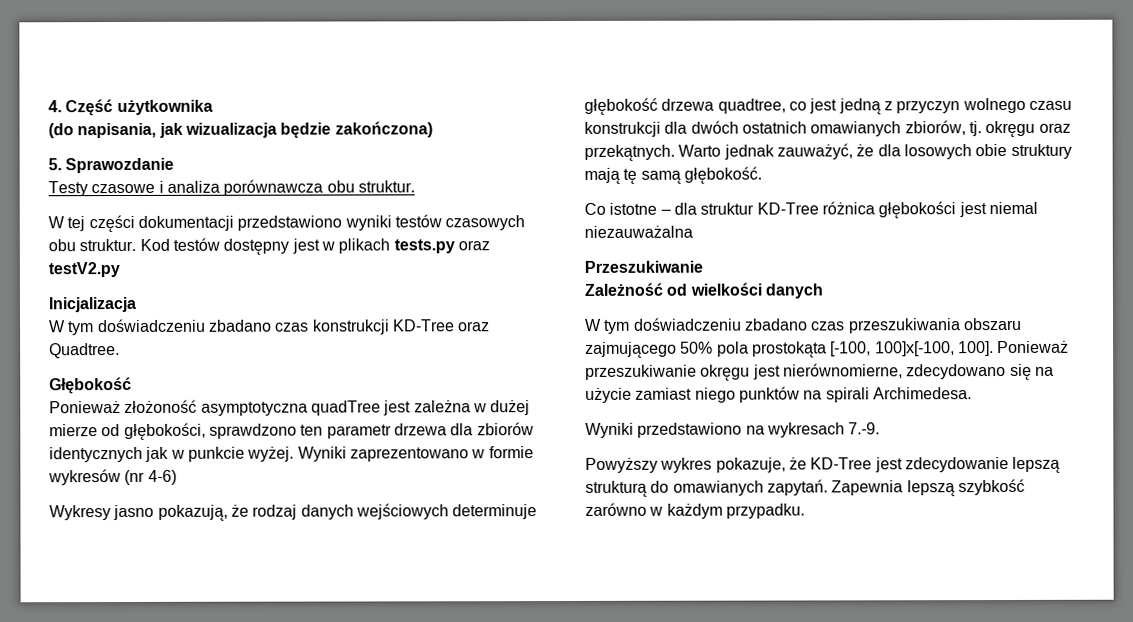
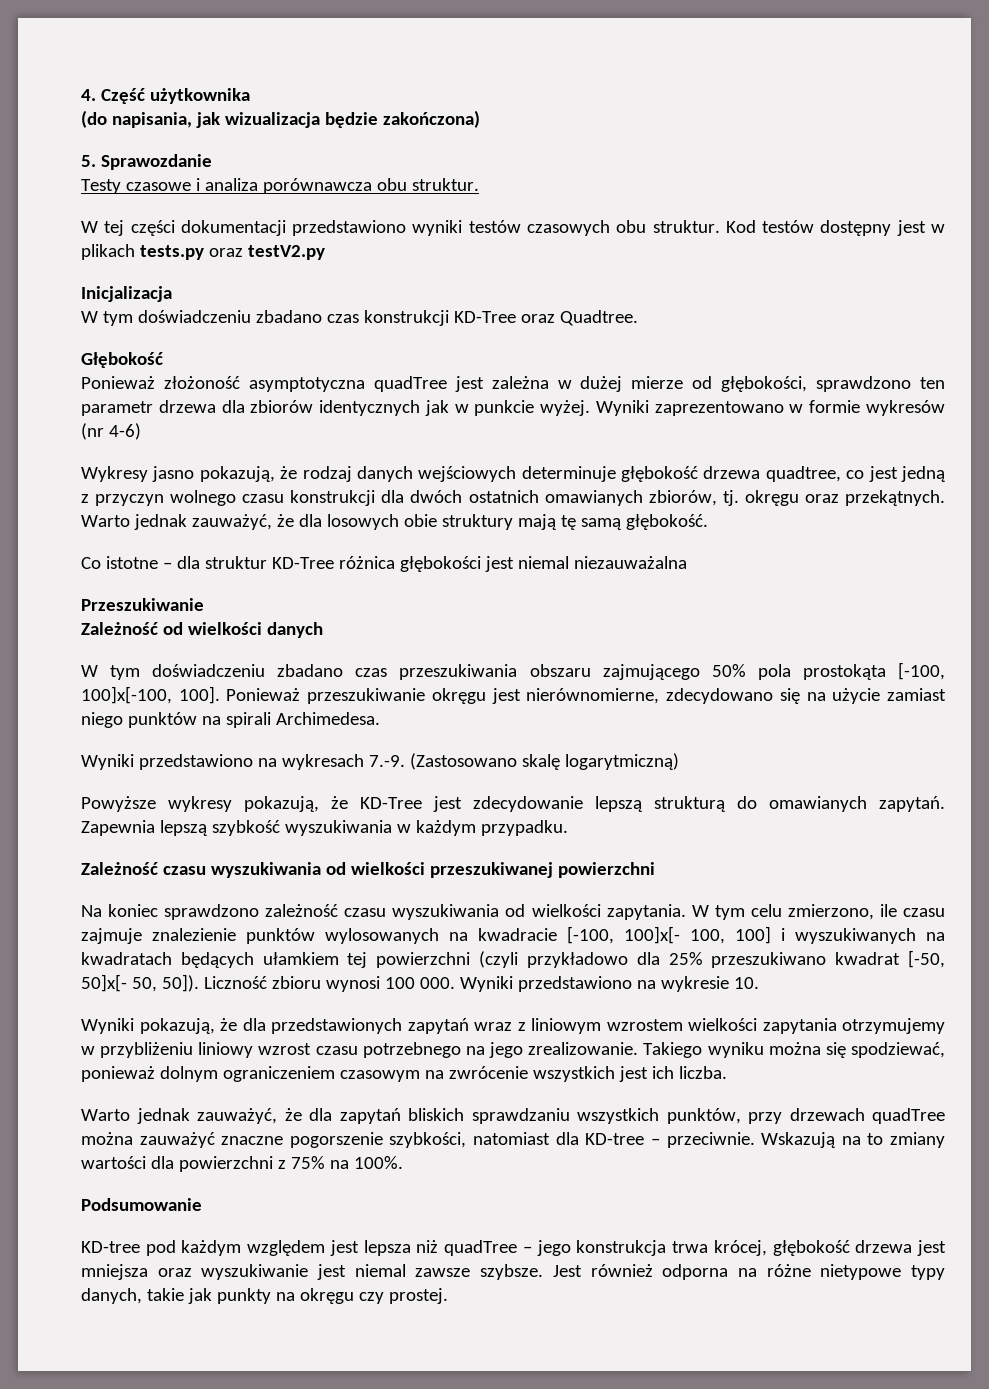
[585,457,786,473] // Powyższy wykres pokazuje, -> [409,753,679,770] [81,796,319,812] (Zastosowano skalę logarytmiczną) // Powyższe wykresy pokazują,
[585,502,647,516] zarówno -> [284,820,392,836] wyszukiwania
(805, 511) none -> [81,862,655,878] [81,904,945,920] [81,926,945,944] [81,950,945,968] [81,974,759,992] [81,1018,945,1034] [81,1042,946,1058] [81,1066,727,1082] [81,1108,945,1124] [81,1132,945,1148] [81,1156,403,1172] [81,1198,202,1211] [81,1240,947,1256] [81,1264,946,1280] [81,1288,448,1304] // Zależność czasu wyszukiwania od wielkości przeszukiwanej powierzchni // Na koniec sprawdzono zależność czasu wyszukiwania od wielkości zapytania. W tym celu zmierzono, ile czasu zajmuje znalezienie punktów wylosowanych na kwadracie [-100, 100]x[- 100, 100] i wyszukiwanych na kwadratach będących ułamkiem tej powierzchni (czyli przykładowo dla 25% przeszukiwano kwadrat [-50, 50]x[- 50, 50]). Liczność zbioru wynosi 100 000. Wyniki przedstawiono na wykresie 10. // Wyniki pokazują, że dla przedstawionych zapytań wraz z liniowym wzrostem wielkości zapytania otrzymujemy w przybliżeniu liniowy wzrost czasu potrzebnego na jego zrealizowanie. Takiego wyniku można się spodziewać, ponieważ dolnym ograniczeniem czasowym na zwrócenie wszystkich jest ich liczba. // Warto jednak zauważyć, że dla zapytań bliskich sprawdzaniu wszystkich punktów, przy drzewach quadTree można zauważyć znaczne pogorszenie szybkości, natomiast dla KD-tree – przeciwnie. Wskazują na to zmiany wartości dla powierzchni z 75% na 100%. // Podsumowanie // KD-tree pod każdym względem jest lepsza niż quadTree – jego konstrukcja trwa krócej, głębokość drzewa jest mniejsza oraz wyszukiwanie jest niemal zawsze szybsze. Jest również odporna na różne nietypowe typy danych, takie jak punkty na okręgu czy prostej.

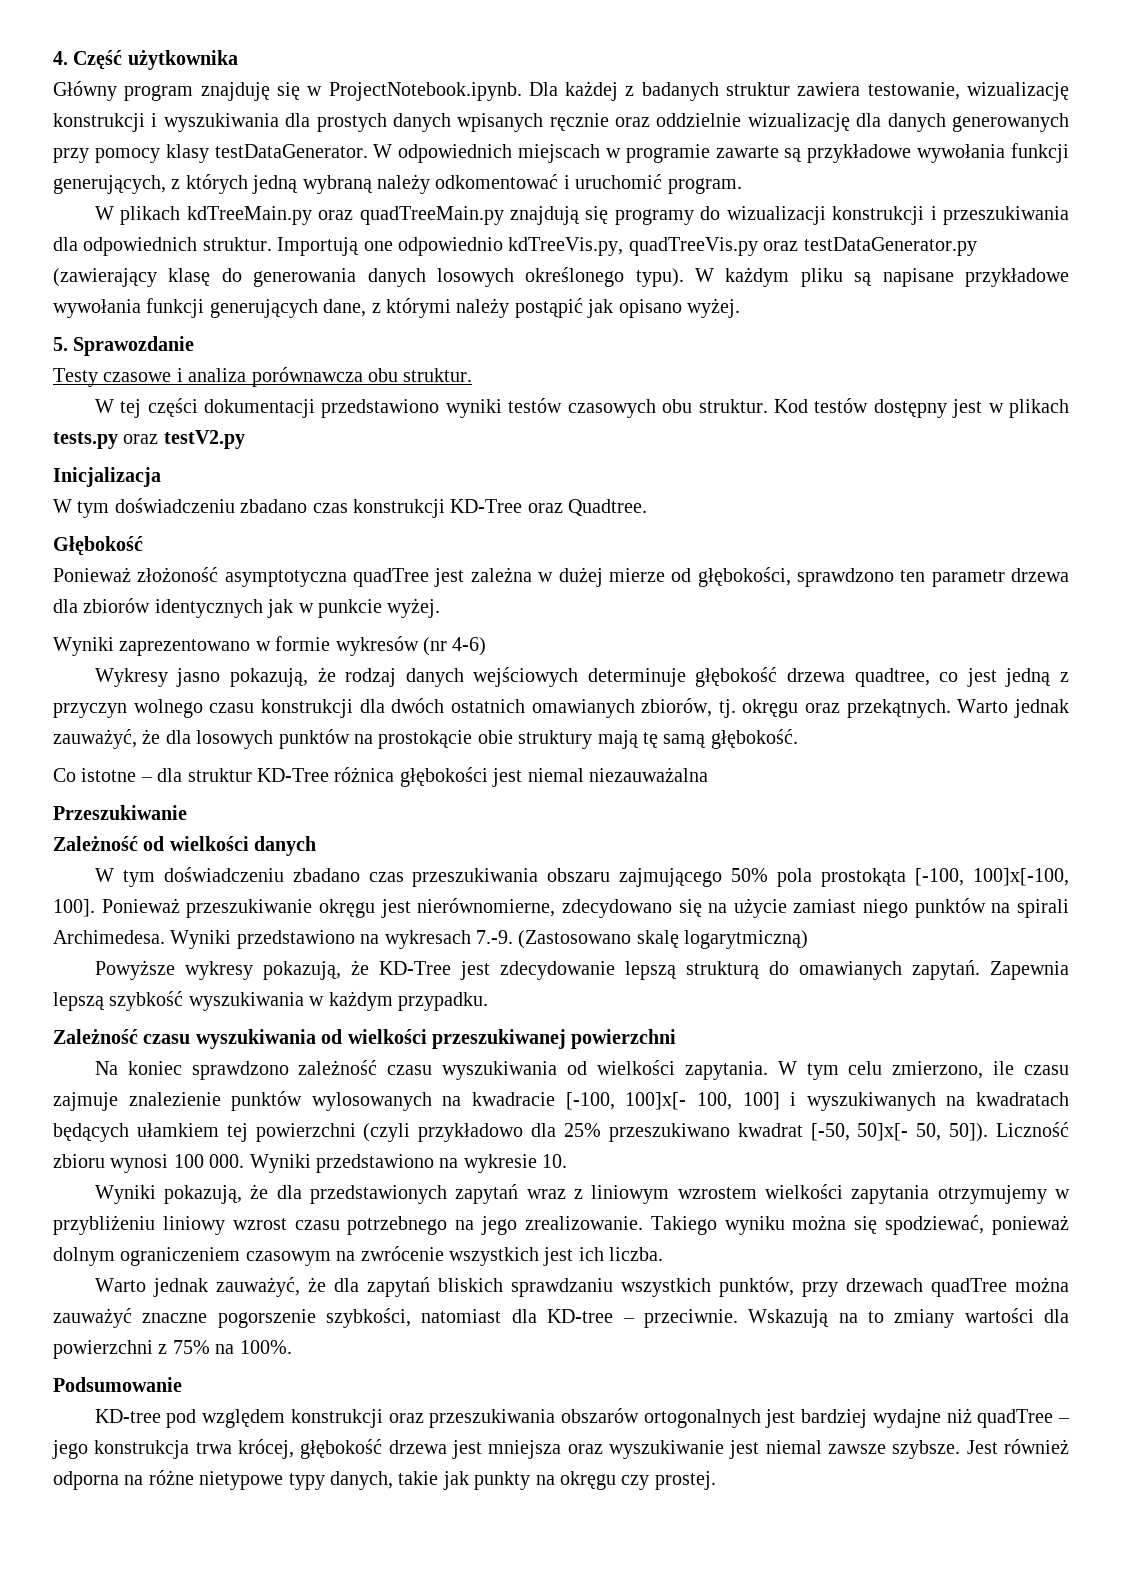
[81,110,480,128] (do napisania, jak wizualizacja będzie zakończona) -> [53,81,1069,101] [53,113,1069,132] [53,143,1069,163] [53,174,742,194] [94,206,1069,225] [53,237,977,256] [53,267,1069,287] [53,298,740,318] Główny program znajduję się w ProjectNotebook.ipynb. Dla każdej z badanych struktur zawiera testowanie, wizualizację konstrukcji i wyszukiwania dla prostych danych wpisanych ręcznie oraz oddzielnie wizualizację dla danych generowanych przy pomocy klasy testDataGenerator. W odpowiednich miejscach w programie zawarte są przykładowe wywołania funkcji generujących, z których jedną wybraną należy odkomentować i uruchomić program. // W plikach kdTreeMain.py oraz quadTreeMain.py znajdują się programy do wizualizacji konstrukcji i przeszukiwania dla odpowiednich struktur. Importują one odpowiednio kdTreeVis.py, quadTreeVis.py oraz testDataGenerator.py (zawierający klasę do generowania danych losowych określonego typu). W każdym pliku są napisane przykładowe wywołania funkcji generujących dane, z którymi należy postąpić jak opisano wyżej.
(591, 408) none -> (441, 608) //
(399, 522) none -> [278,729,473,749] punktów na prostokącie
(380, 718) // -> (165, 937) none
[181,1240,411,1256] każdym względem jest lepsza -> [202,1408,941,1428] względem konstrukcji oraz przeszukiwania obszarów ortogonalnych jest bardziej wydajne

